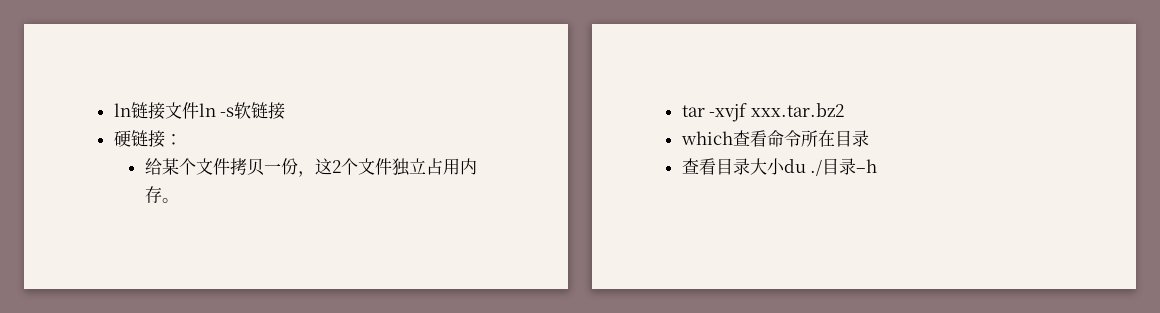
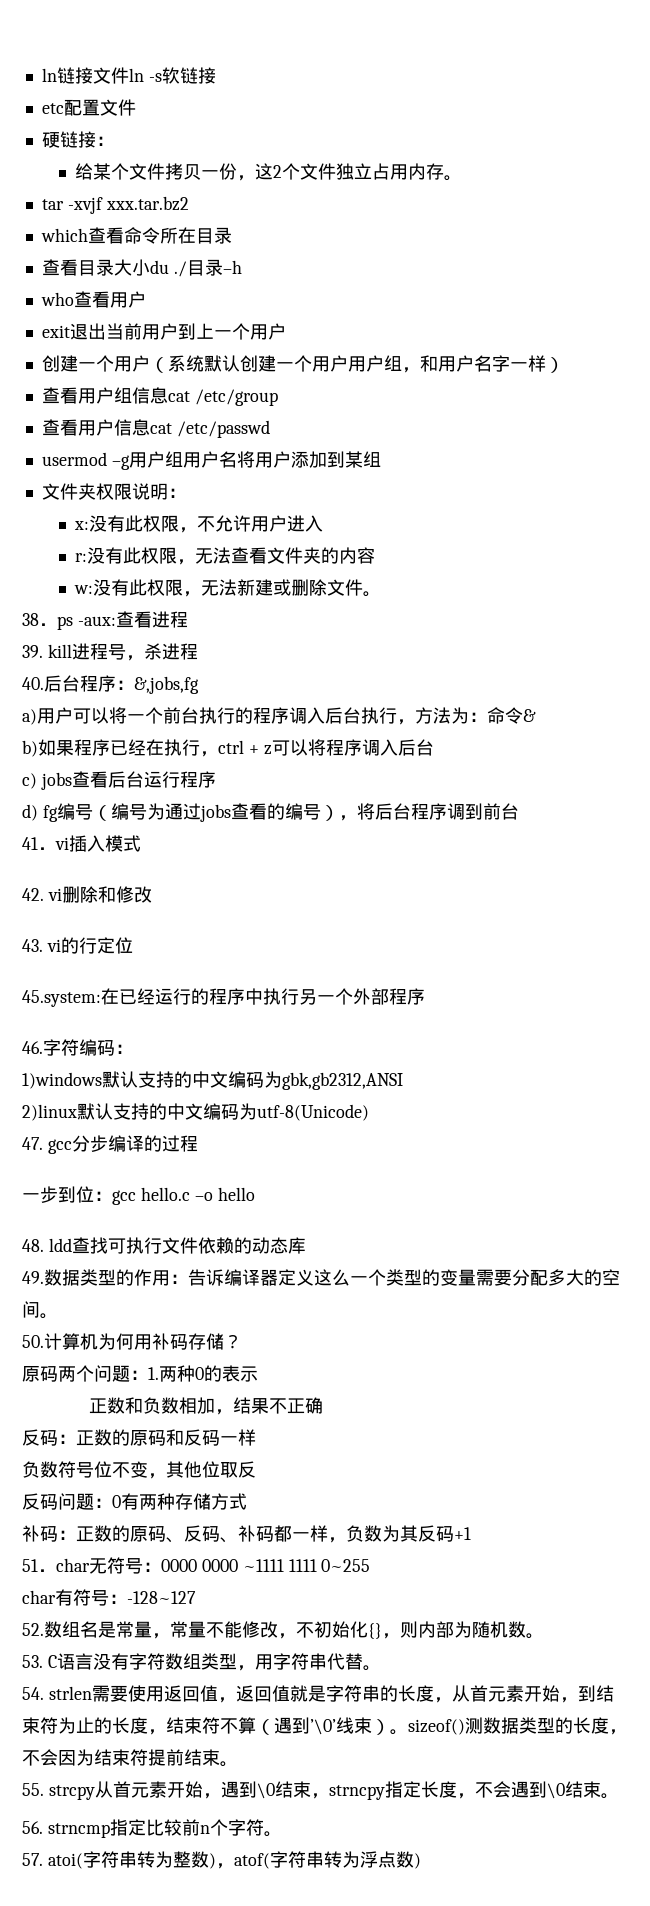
(286, 111) none -> [41,99,136,116] // etc配置文件
(878, 166) none -> [40,291,146,308] [41,323,286,340] [41,355,564,373] [41,387,278,406] [41,419,270,438] [41,451,381,470] [41,483,186,500] [74,515,324,533] [75,547,376,565] [74,579,382,597] [22,611,188,630] [22,643,198,661] [22,675,199,694] [22,707,536,725] [22,739,434,757] [22,771,216,790] [22,803,519,822] [22,835,141,852] [22,886,152,903] [22,937,133,954] [22,988,425,1007] [22,1039,133,1056] [22,1071,403,1090] [22,1103,369,1121] [22,1135,198,1154] [22,1186,255,1205] [22,1237,306,1254] [22,1269,620,1286] [22,1301,58,1319] [22,1333,242,1350] [22,1365,258,1382] [88,1397,323,1415] [22,1429,256,1446] [22,1461,256,1479] [22,1493,247,1510] [22,1525,471,1543] [22,1557,371,1574] [22,1589,196,1606] [22,1621,544,1639] [22,1653,381,1671] [22,1685,614,1703] [22,1717,627,1735] [22,1749,238,1767] [22,1781,619,1800] [22,1819,282,1838] [22,1851,421,1869] // who查看用户 // exit退出当前用户到上一个用户 // 创建一个用户（系统默认创建一个用户用户组，和用户名字一样） // 查看用户组信息cat /etc/group // 查看用户信息cat /etc/passwd // usermod –g用户组用户名将用户添加到某组 // 文件夹权限说明： // x:没有此权限，不允许用户进入 // r:没有此权限，无法查看文件夹的内容 // w:没有此权限，无法新建或删除文件。 // 38．ps -aux:查看进程 // 39. kill进程号，杀进程 // 40.后台程序：&,jobs,fg // a)用户可以将一个前台执行的程序调入后台执行，方法为：命令& // b)如果程序已经在执行，ctrl + z可以将程序调入后台 // c) jobs查看后台运行程序 // d) fg编号（编号为通过jobs查看的编号），将后台程序调到前台 // 41．vi插入模式 // 42. vi删除和修改 // 43. vi的行定位 // 45.system:在已经运行的程序中执行另一个外部程序 // 46.字符编码： // 1)windows默认支持的中文编码为gbk,gb2312,ANSI // 2)linux默认支持的中文编码为utf-8(Unicode) // 47. gcc分步编译的过程 // 一步到位：gcc hello.c –o hello // 48. ldd查找可执行文件依赖的动态库 // 49.数据类型的作用：告诉编译器定义这么一个类型的变量需要分配多大的空间。 // 50.计算机为何用补码存储？ // 原码两个问题：1.两种0的表示 // 正数和负数相加，结果不正确 // 反码：正数的原码和反码一样 // 负数符号位不变，其他位取反 // 反码问题：0有两种存储方式 // 补码：正数的原码、反码、补码都一样，负数为其反码+1 // 51．char无符号：0000 0000 ~1111 1111 0~255 // char有符号：-128~127 // 52.数组名是常量，常量不能修改，不初始化{}，则内部为随机数。 // 53. C语言没有字符数组类型，用字符串代替。 // 54. strlen需要使用返回值，返回值就是字符串的长度，从首元素开始，到结束符为止的长度，结束符不算（遇到’\0’线束）。sizeof()测数据类型的长度，不会因为结束符提前结束。 // 55. strcpy从首元素开始，遇到\0结束，strncpy指定长度，不会遇到\0结束。 // 56. strncmp指定比较前n个字符。 // 57. atoi(字符串转为整数)，atof(字符串转为浮点数)

